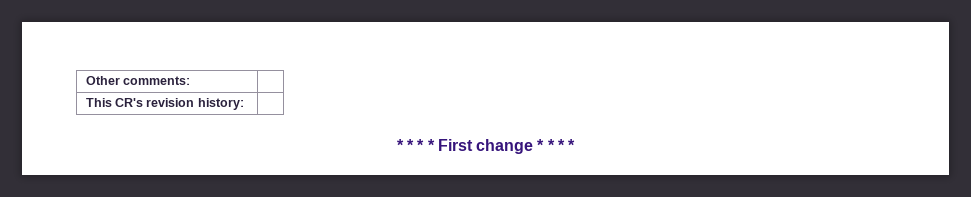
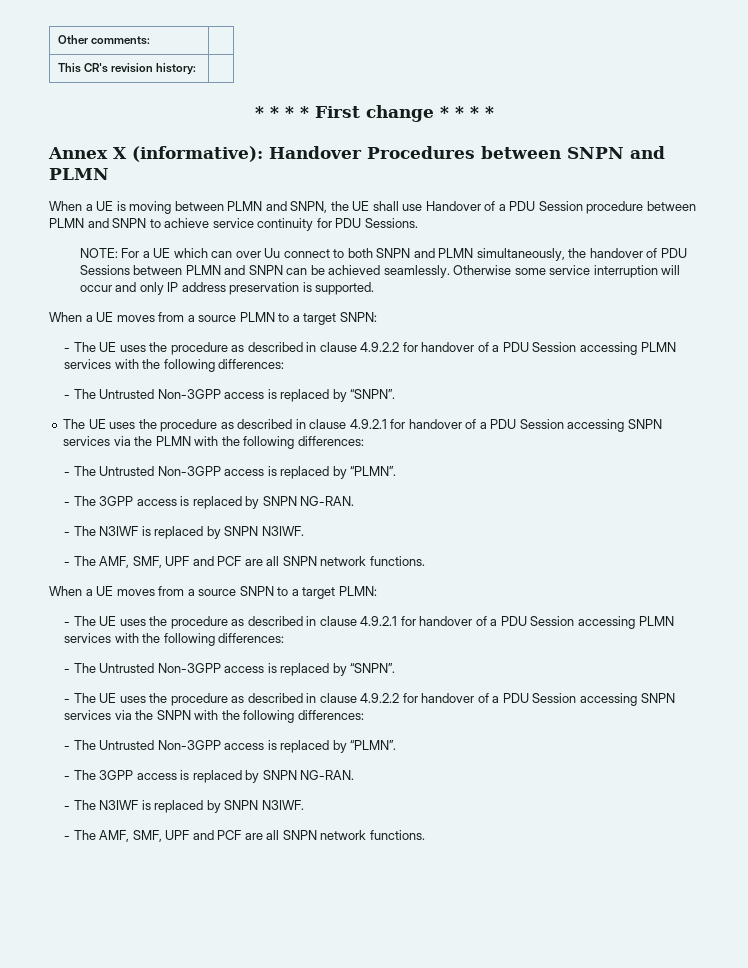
(576, 145) none -> [48,146,665,162] [49,168,109,180] [49,201,696,214] [49,218,418,231] [79,248,687,261] [79,265,681,278] [79,282,375,295] [49,312,377,325] [64,342,676,355] [64,359,285,372] [64,389,396,402] [63,419,662,432] [63,436,364,449] [64,466,397,479] [64,496,355,509] [64,526,304,539] [64,556,425,568] [49,586,377,599] [64,616,674,629] [64,633,285,646] [64,663,396,676] [64,693,675,706] [64,710,364,723] [64,740,397,753] [64,770,355,783] [64,800,304,813] [64,830,425,842] // Annex X (informative): Handover Procedures between SNPN and PLMN // When a UE is moving between PLMN and SNPN, the UE shall use Handover of a PDU Session procedure between PLMN and SNPN to achieve service continuity for PDU Sessions. // NOTE: For a UE which can over Uu connect to both SNPN and PLMN simultaneously, the handover of PDU Sessions between PLMN and SNPN can be achieved seamlessly. Otherwise some service interruption will occur and only IP address preservation is supported. // When a UE moves from a source PLMN to a target SNPN: // - The UE uses the procedure as described in clause 4.9.2.2 for handover of a PDU Session accessing PLMN services with the following differences: // - The Untrusted Non-3GPP access is replaced by “SNPN”. // The UE uses the procedure as described in clause 4.9.2.1 for handover of a PDU Session accessing SNPN services via the PLMN with the following differences: // - The Untrusted Non-3GPP access is replaced by “PLMN”. // - The 3GPP access is replaced by SNPN NG-RAN. // - The N3IWF is replaced by SNPN N3IWF. // - The AMF, SMF, UPF and PCF are all SNPN network functions. // When a UE moves from a source SNPN to a target PLMN: // - The UE uses the procedure as described in clause 4.9.2.1 for handover of a PDU Session accessing PLMN services with the following differences: // - The Untrusted Non-3GPP access is replaced by “SNPN”. // - The UE uses the procedure as described in clause 4.9.2.2 for handover of a PDU Session accessing SNPN services via the SNPN with the following differences: // - The Untrusted Non-3GPP access is replaced by “PLMN”. // - The 3GPP access is replaced by SNPN NG-RAN. // - The N3IWF is replaced by SNPN N3IWF. // - The AMF, SMF, UPF and PCF are all SNPN network functions.

